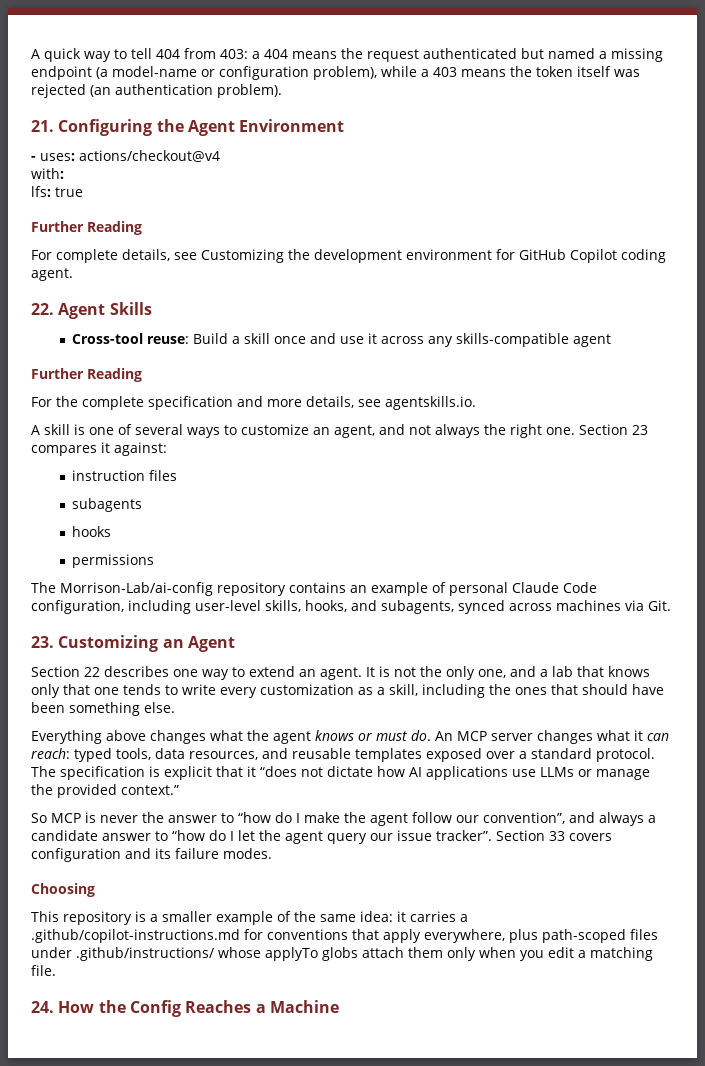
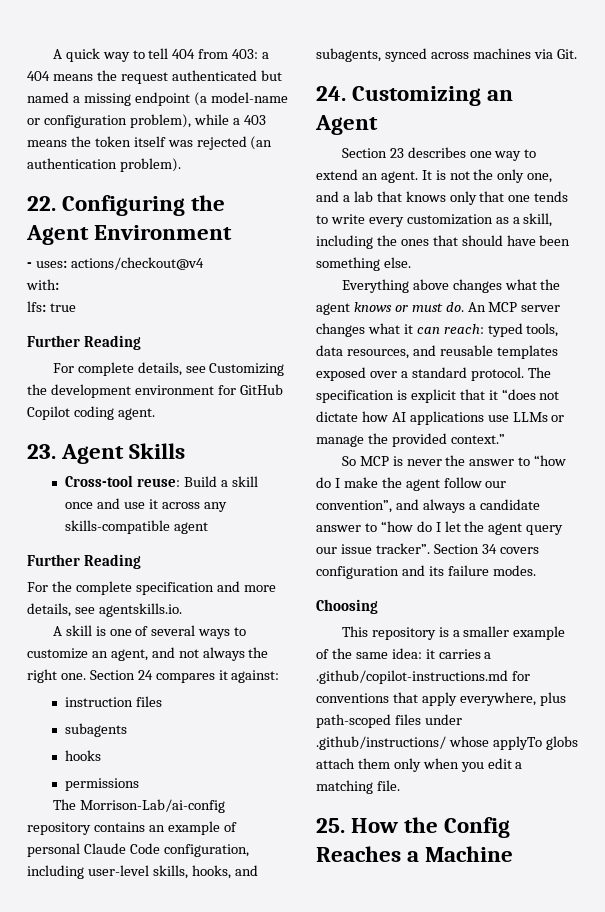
[31,120,54,132] 21. -> [27,196,56,211] 22.
[31,303,54,315] 22. -> [27,444,56,459] 23.
[632,425,648,435] 23 -> [137,670,153,680] 24
[31,636,54,648] 23. -> [316,86,346,101] 24.
[84,667,100,677] 22 -> [389,148,404,158] 23
[549,831,565,841] 33 -> [481,544,497,554] 34
[31,1001,54,1013] 24. -> [316,818,345,833] 25.

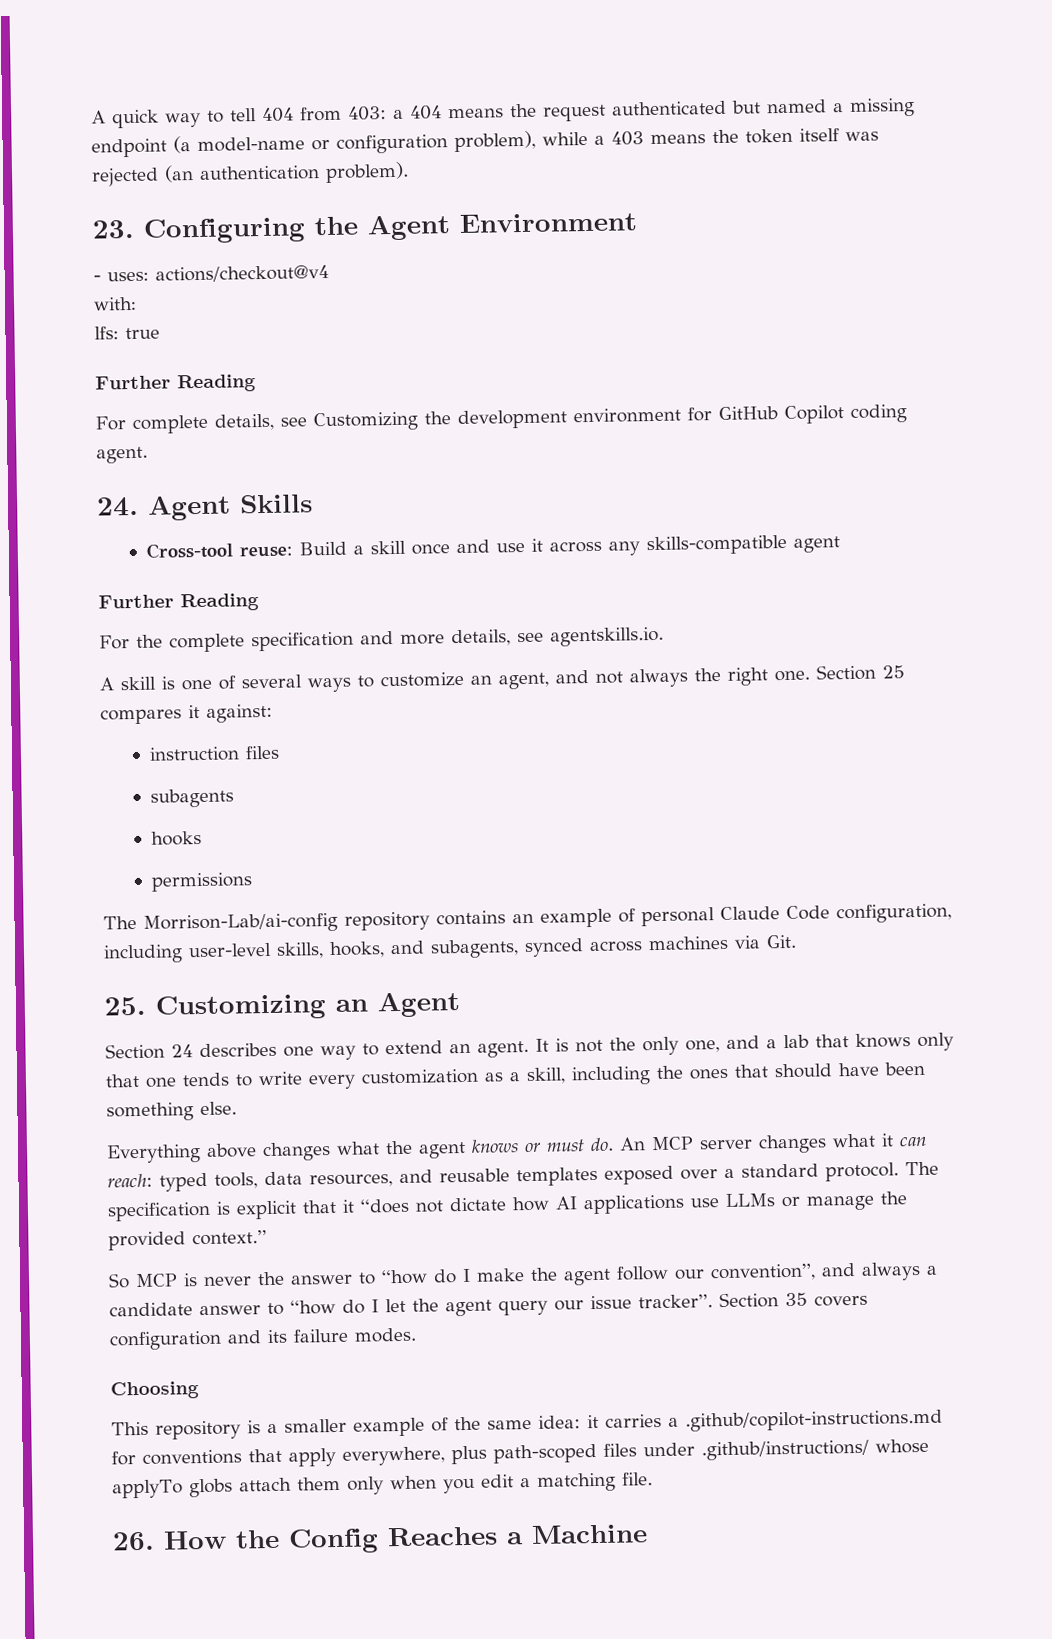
[27,196,56,211] 22. -> [92,219,135,239] 23.
[27,444,56,459] 23. -> [97,496,139,517] 24.
[137,670,153,680] 24 -> [882,665,905,679] 25
[316,86,346,101] 24. -> [104,996,146,1016] 25.
[389,148,404,158] 23 -> [171,1044,193,1058] 24
[481,544,497,554] 34 -> [785,1292,808,1307] 35
[316,818,345,833] 25. -> [112,1531,155,1551] 26.

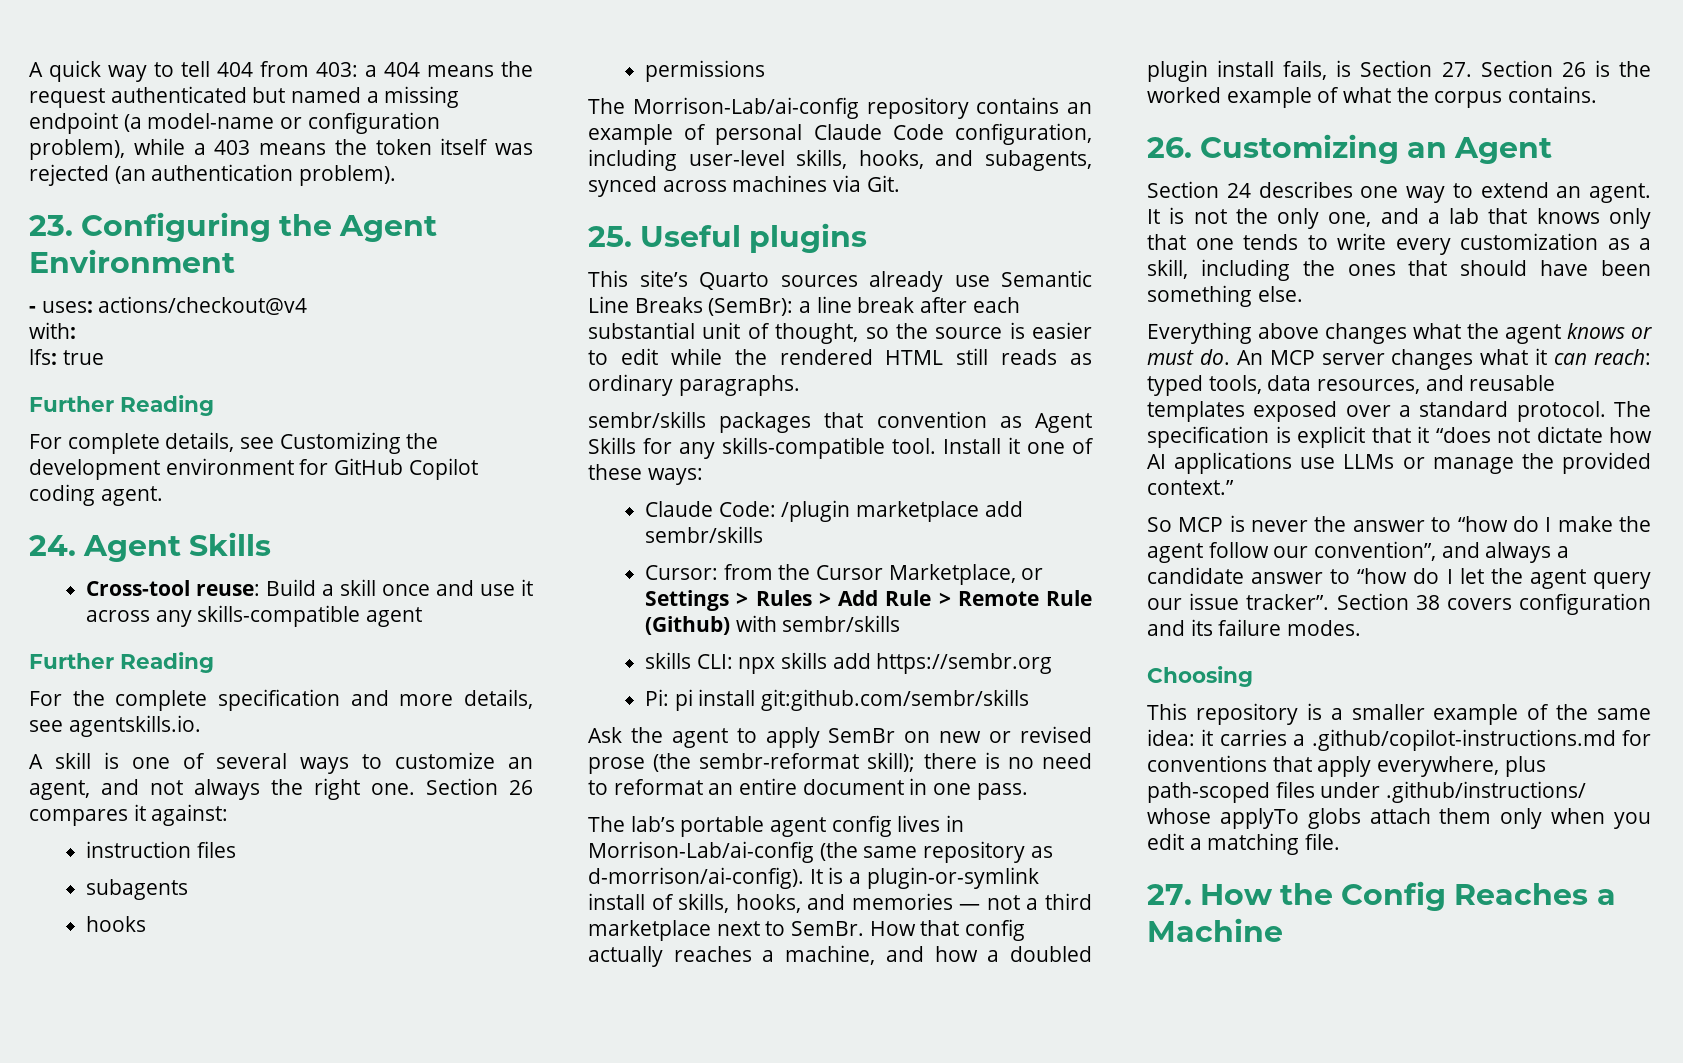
[882,665,905,679] 25 -> [509,780,533,795] 26
(146, 1006) none -> [640,223,868,253] [588,270,1092,292] [588,296,1020,316] [588,322,1092,344] [588,348,1092,365] [588,374,800,396] [588,411,1092,433] [588,437,1094,459] [588,464,703,485] [645,500,1023,522] [645,526,764,543] [645,564,1044,585] [645,590,1092,611] [645,615,901,635] [645,652,1053,674] [645,689,1030,711] [588,726,1092,748] [588,752,1092,774] [588,778,1028,800] [588,815,965,837] [588,841,1053,863] [588,867,1039,889] [588,893,1092,913] [588,919,1026,941] [588,945,1092,967] [1147,60,1651,82] [1147,86,1598,108] [1147,137,1192,158] Useful plugins // This site’s Quarto sources already use Semantic Line Breaks (SemBr): a line break after each substantial unit of thought, so the source is easier to edit while the rendered HTML still reads as ordinary paragraphs. // sembr/skills packages that convention as Agent Skills for any skills-compatible tool. Install it one of these ways: // Claude Code: /plugin marketplace add sembr/skills // Cursor: from the Cursor Marketplace, or Settings > Rules > Add Rule > Remote Rule (Github) with sembr/skills // skills CLI: npx skills add https://sembr.org // Pi: pi install git:github.com/sembr/skills // Ask the agent to apply SemBr on new or revised prose (the sembr-reformat skill); there is no need to reformat an entire document in one pass. // The lab’s portable agent config lives in Morrison-Lab/ai-config (the same repository as d-morrison/ai-config). It is a plugin-or-symlink install of skills, hooks, and memories — not a third marketplace next to SemBr. How that config actually reaches a machine, and how a doubled plugin install fails, is Section 27. Section 26 is the worked example of what the corpus contains. // 26.
[785,1292,808,1307] 35 -> [1415,595,1440,610] 38
[112,1531,155,1551] 26. -> [1147,884,1192,905] 27.

